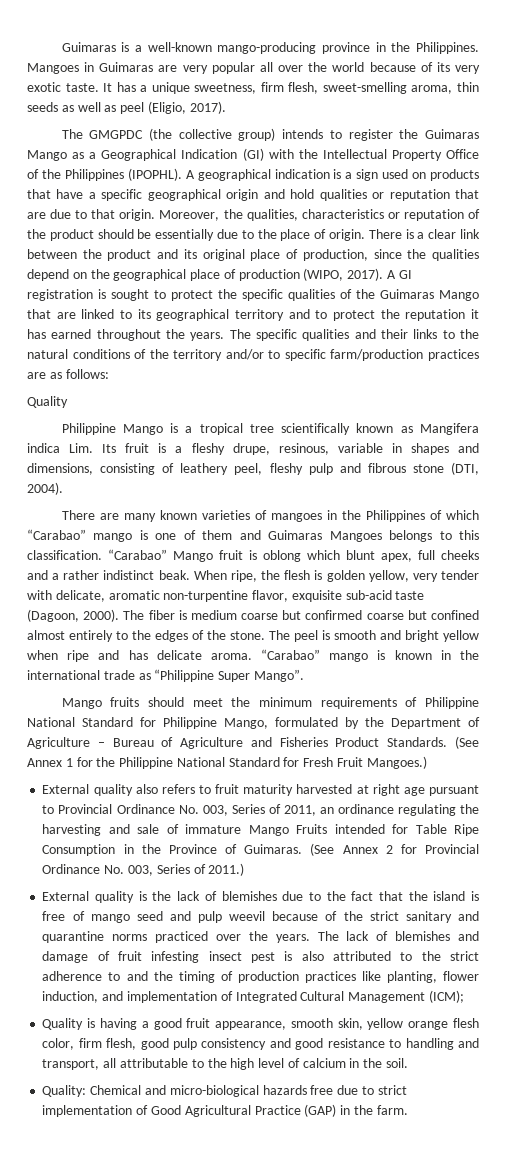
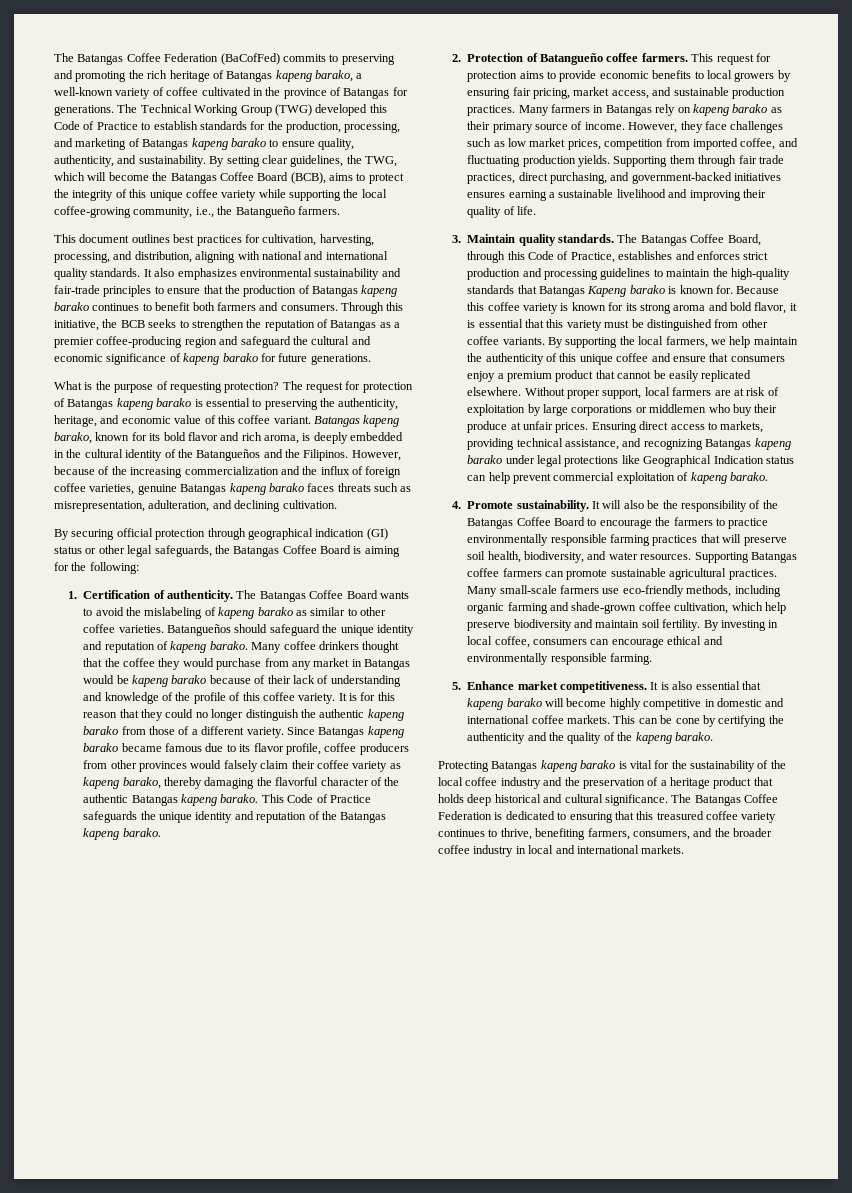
[61,42,479,54] [27,62,480,74] [27,82,479,94] [27,101,226,114] [61,128,479,141] [27,148,480,161] [27,168,480,181] [27,189,479,201] [27,209,480,221] [27,229,481,241] [27,249,480,261] [27,268,412,281] [27,289,479,301] [27,309,480,321] [27,329,479,341] [27,349,480,361] [27,369,109,379] [27,396,68,408] [61,423,480,435] [27,443,479,455] [27,462,480,475] [27,482,63,495] [61,510,479,522] [27,529,479,542] [27,549,479,562] [27,570,479,582] [27,590,425,602] [27,609,479,622] [27,630,479,642] [27,649,480,662] [27,669,304,682] [61,697,480,709] [27,717,480,729] [27,736,479,749] [27,756,427,769] [42,784,479,796] [42,804,480,816] [42,824,479,836] [42,843,480,856] [42,863,245,876] [42,891,480,903] [42,911,479,923] [42,931,480,943] [42,951,479,963] [42,971,479,983] [42,990,464,1003] [42,1018,479,1030] [42,1038,480,1050] [42,1058,408,1070] [42,1085,407,1097] [42,1104,408,1117] Guimaras is a well-known mango-producing province in the Philippines. Mangoes in Guimaras are very popular all over the world because of its very exotic taste. It has a unique sweetness, firm flesh, sweet-smelling aroma, thin seeds as well as peel (Eligio, 2017). // The GMGPDC (the collective group) intends to register the Guimaras Mango as a Geographical Indication (GI) with the Intellectual Property Office of the Philippines (IPOPHL). A geographical indication is a sign used on products that have a specific geographical origin and hold qualities or reputation that are due to that origin. Moreover, the qualities, characteristics or reputation of the product should be essentially due to the place of origin. There is a clear link between the product and its original place of production, since the qualities depend on the geographical place of production (WIPO, 2017). A GI registration is sought to protect the specific qualities of the Guimaras Mango that are linked to its geographical territory and to protect the reputation it has earned throughout the years. The specific qualities and their links to the natural conditions of the territory and/or to specific farm/production practices are as follows: // Quality // Philippine Mango is a tropical tree scientifically known as Mangifera indica Lim. Its fruit is a fleshy drupe, resinous, variable in shapes and dimensions, consisting of leathery peel, fleshy pulp and fibrous stone (DTI, 2004). // There are many known varieties of mangoes in the Philippines of which “Carabao” mango is one of them and Guimaras Mangoes belongs to this classification. “Carabao” Mango fruit is oblong which blunt apex, full cheeks and a rather indistinct beak. When ripe, the flesh is golden yellow, very tender with delicate, aromatic non-turpentine flavor, exquisite sub-acid taste (Dagoon, 2000). The fiber is medium coarse but confirmed coarse but confined almost entirely to the edges of the stone. The peel is smooth and bright yellow when ripe and has delicate aroma. “Carabao” mango is known in the international trade as “Philippine Super Mango”. // Mango fruits should meet the minimum requirements of Philippine National Standard for Philippine Mango, formulated by the Department of Agriculture – Bureau of Agriculture and Fisheries Product Standards. (See Annex 1 for the Philippine National Standard for Fresh Fruit Mangoes.) // External quality also refers to fruit maturity harvested at right age pursuant to Provincial Ordinance No. 003, Series of 2011, an ordinance regulating the harvesting and sale of immature Mango Fruits intended for Table Ripe Consumption in the Province of Guimaras. (See Annex 2 for Provincial Ordinance No. 003, Series of 2011.) // External quality is the lack of blemishes due to the fact that the island is free of mango seed and pulp weevil because of the strict sanitary and quarantine norms practiced over the years. The lack of blemishes and damage of fruit infesting insect pest is also attributed to the strict adherence to and the timing of production practices like planting, flower induction, and implementation of Integrated Cultural Management (ICM); // Quality is having a good fruit appearance, smooth skin, yellow orange flesh color, firm flesh, good pulp consistency and good resistance to handling and transport, all attributable to the high level of calcium in the soil. // Quality: Chemical and micro-biological hazards free due to strict implementation of Good Agricultural Practice (GAP) in the farm. -> [54,53,395,65] [54,70,363,82] [54,87,408,99] [54,104,387,116] [54,121,401,133] [54,138,354,150] [54,155,397,167] [54,172,404,184] [54,189,387,201] [54,206,340,218] [54,234,374,246] [54,251,388,263] [54,268,401,280] [54,285,398,297] [54,302,404,314] [54,319,401,331] [54,336,371,348] [54,353,371,365] [54,381,413,393] [54,398,399,410] [54,415,400,427] [54,432,404,444] [54,449,401,461] [54,466,402,478] [54,483,412,495] [54,500,337,512] [54,528,388,540] [54,545,400,557] [54,562,139,574] [68,590,409,602] [83,607,387,619] [83,624,414,636] [83,641,400,653] [83,658,411,670] [83,675,401,687] [83,692,395,704] [83,709,404,721] [83,726,404,738] [83,743,409,755] [83,760,401,772] [83,777,400,789] [83,794,371,806] [83,811,387,823] [83,828,161,840] [452,53,771,65] [467,70,791,82] [467,87,785,99] [467,104,782,116] [467,121,784,133] [467,138,798,150] [467,155,784,167] [467,172,782,184] [467,189,766,201] [467,206,537,218] [452,234,761,246] [467,251,769,263] [467,268,790,280] [467,285,780,297] [467,302,797,314] [467,319,768,331] [467,336,798,348] [467,353,785,365] [467,370,752,382] [467,387,779,399] [467,404,778,416] [467,421,764,433] [467,438,791,450] [467,455,794,467] [467,472,768,484] [452,500,778,512] [467,517,769,529] [467,534,787,546] [467,551,797,563] [467,568,777,580] [467,585,781,597] [467,602,786,614] [467,619,779,631] [467,636,723,648] [467,653,653,665] [452,681,761,693] [467,698,785,710] [467,715,784,727] [467,732,713,744] [438,760,786,772] [438,777,773,789] [438,794,778,806] [438,811,777,823] [438,828,772,840] [438,845,685,857] The Batangas Coffee Federation (BaCofFed) commits to preserving and promoting the rich heritage of Batangas kapeng barako, a well-known variety of coffee cultivated in the province of Batangas for generations. The Technical Working Group (TWG) developed this Code of Practice to establish standards for the production, processing, and marketing of Batangas kapeng barako to ensure quality, authenticity, and sustainability. By setting clear guidelines, the TWG, which will become the Batangas Coffee Board (BCB), aims to protect the integrity of this unique coffee variety while supporting the local coffee-growing community, i.e., the Batangueño farmers. // This document outlines best practices for cultivation, harvesting, processing, and distribution, aligning with national and international quality standards. It also emphasizes environmental sustainability and fair-trade principles to ensure that the production of Batangas kapeng barako continues to benefit both farmers and consumers. Through this initiative, the BCB seeks to strengthen the reputation of Batangas as a premier coffee-producing region and safeguard the cultural and economic significance of kapeng barako for future generations. // What is the purpose of requesting protection? The request for protection of Batangas kapeng barako is essential to preserving the authenticity, heritage, and economic value of this coffee variant. Batangas kapeng barako, known for its bold flavor and rich aroma, is deeply embedded in the cultural identity of the Batangueños and the Filipinos. However, because of the increasing commercialization and the influx of foreign coffee varieties, genuine Batangas kapeng barako faces threats such as misrepresentation, adulteration, and declining cultivation. // By securing official protection through geographical indication (GI) status or other legal safeguards, the Batangas Coffee Board is aiming for the following: // 1. Certification of authenticity. The Batangas Coffee Board wants to avoid the mislabeling of kapeng barako as similar to other coffee varieties. Batangueños should safeguard the unique identity and reputation of kapeng barako. Many coffee drinkers thought that the coffee they would purchase from any market in Batangas would be kapeng barako because of their lack of understanding and knowledge of the profile of this coffee variety. It is for this reason that they could no longer distinguish the authentic kapeng barako from those of a different variety. Since Batangas kapeng barako became famous due to its flavor profile, coffee producers from other provinces would falsely claim their coffee variety as kapeng barako, thereby damaging the flavorful character of the authentic Batangas kapeng barako. This Code of Practice safeguards the unique identity and reputation of the Batangas kapeng barako. // 2. Protection of Batangueño coffee farmers. This request for protection aims to provide economic benefits to local growers by ensuring fair pricing, market access, and sustainable production practices. Many farmers in Batangas rely on kapeng barako as their primary source of income. However, they face challenges such as low market prices, competition from imported coffee, and fluctuating production yields. Supporting them through fair trade practices, direct purchasing, and government-backed initiatives ensures earning a sustainable livelihood and improving their quality of life. // 3. Maintain quality standards. The Batangas Coffee Board, through this Code of Practice, establishes and enforces strict production and processing guidelines to maintain the high-quality standards that Batangas Kapeng barako is known for. Because this coffee variety is known for its strong aroma and bold flavor, it is essential that this variety must be distinguished from other coffee variants. By supporting the local farmers, we help maintain the authenticity of this unique coffee and ensure that consumers enjoy a premium product that cannot be easily replicated elsewhere. Without proper support, local farmers are at risk of exploitation by large corporations or middlemen who buy their produce at unfair prices. Ensuring direct access to markets, providing technical assistance, and recognizing Batangas kapeng barako under legal protections like Geographical Indication status can help prevent commercial exploitation of kapeng barako. // 4. Promote sustainability. It will also be the responsibility of the Batangas Coffee Board to encourage the farmers to practice environmentally responsible farming practices that will preserve soil health, biodiversity, and water resources. Supporting Batangas coffee farmers can promote sustainable agricultural practices. Many small-scale farmers use eco-friendly methods, including organic farming and shade-grown coffee cultivation, which help preserve biodiversity and maintain soil fertility. By investing in local coffee, consumers can encourage ethical and environmentally responsible farming. // 5. Enhance market competitiveness. It is also essential that kapeng barako will become highly competitive in domestic and international coffee markets. This can be cone by certifying the authenticity and the quality of the kapeng barako. // Protecting Batangas kapeng barako is vital for the sustainability of the local coffee industry and the preservation of a heritage product that holds deep historical and cultural significance. The Batangas Coffee Federation is dedicated to ensuring that this treasured coffee variety continues to thrive, benefiting farmers, consumers, and the broader coffee industry in local and international markets.

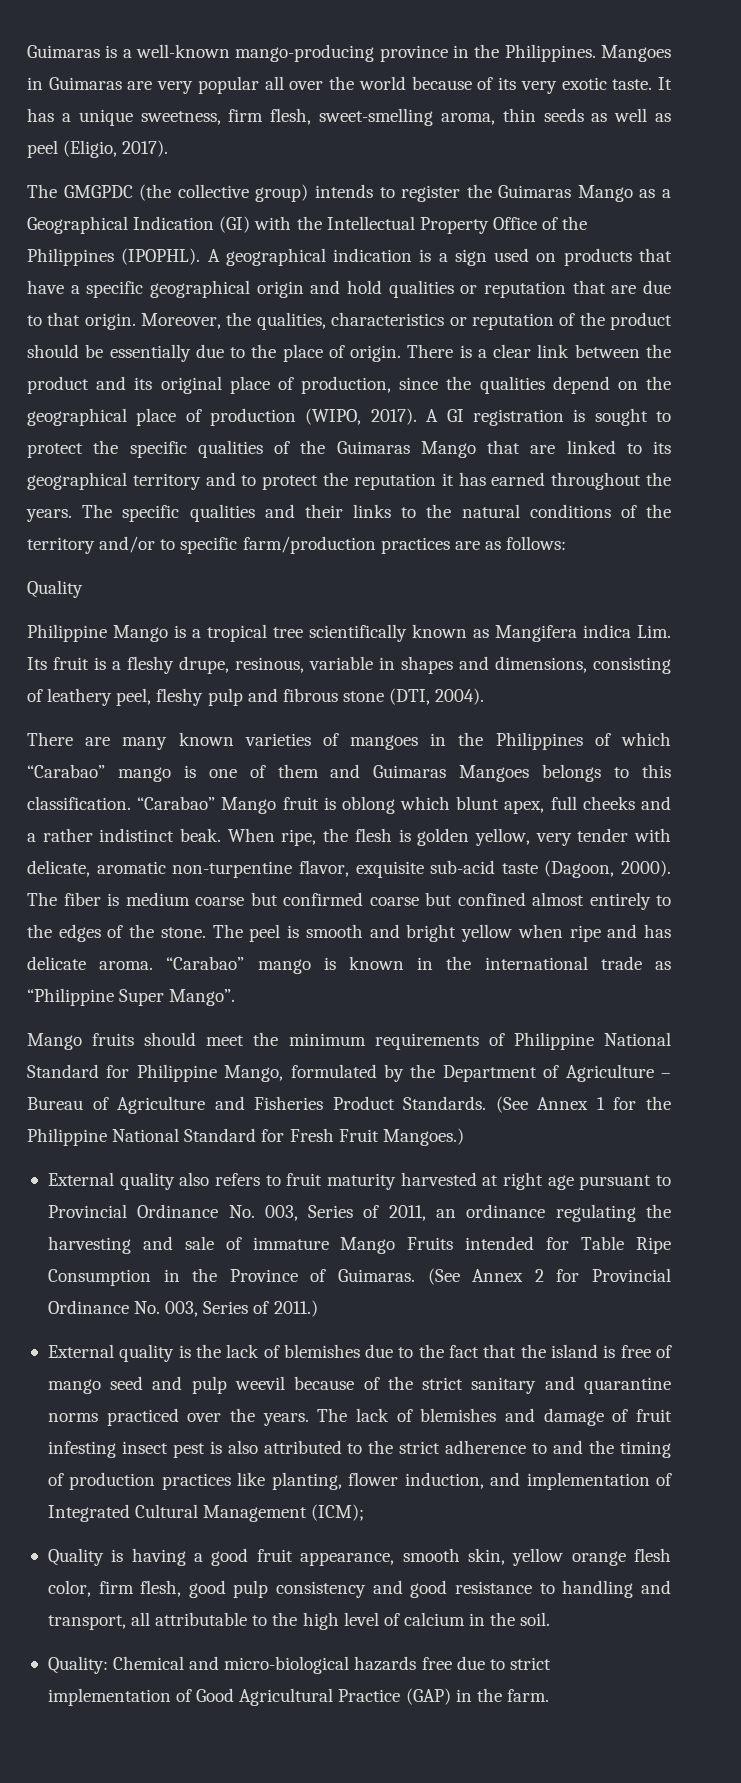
[54,53,395,65] [54,70,363,82] [54,87,408,99] [54,104,387,116] [54,121,401,133] [54,138,354,150] [54,155,397,167] [54,172,404,184] [54,189,387,201] [54,206,340,218] [54,234,374,246] [54,251,388,263] [54,268,401,280] [54,285,398,297] [54,302,404,314] [54,319,401,331] [54,336,371,348] [54,353,371,365] [54,381,413,393] [54,398,399,410] [54,415,400,427] [54,432,404,444] [54,449,401,461] [54,466,402,478] [54,483,412,495] [54,500,337,512] [54,528,388,540] [54,545,400,557] [54,562,139,574] [68,590,409,602] [83,607,387,619] [83,624,414,636] [83,641,400,653] [83,658,411,670] [83,675,401,687] [83,692,395,704] [83,709,404,721] [83,726,404,738] [83,743,409,755] [83,760,401,772] [83,777,400,789] [83,794,371,806] [83,811,387,823] [83,828,161,840] [452,53,771,65] [467,70,791,82] [467,87,785,99] [467,104,782,116] [467,121,784,133] [467,138,798,150] [467,155,784,167] [467,172,782,184] [467,189,766,201] [467,206,537,218] [452,234,761,246] [467,251,769,263] [467,268,790,280] [467,285,780,297] [467,302,797,314] [467,319,768,331] [467,336,798,348] [467,353,785,365] [467,370,752,382] [467,387,779,399] [467,404,778,416] [467,421,764,433] [467,438,791,450] [467,455,794,467] [467,472,768,484] [452,500,778,512] [467,517,769,529] [467,534,787,546] [467,551,797,563] [467,568,777,580] [467,585,781,597] [467,602,786,614] [467,619,779,631] [467,636,723,648] [467,653,653,665] [452,681,761,693] [467,698,785,710] [467,715,784,727] [467,732,713,744] [438,760,786,772] [438,777,773,789] [438,794,778,806] [438,811,777,823] [438,828,772,840] [438,845,685,857] The Batangas Coffee Federation (BaCofFed) commits to preserving and promoting the rich heritage of Batangas kapeng barako, a well-known variety of coffee cultivated in the province of Batangas for generations. The Technical Working Group (TWG) developed this Code of Practice to establish standards for the production, processing, and marketing of Batangas kapeng barako to ensure quality, authenticity, and sustainability. By setting clear guidelines, the TWG, which will become the Batangas Coffee Board (BCB), aims to protect the integrity of this unique coffee variety while supporting the local coffee-growing community, i.e., the Batangueño farmers. // This document outlines best practices for cultivation, harvesting, processing, and distribution, aligning with national and international quality standards. It also emphasizes environmental sustainability and fair-trade principles to ensure that the production of Batangas kapeng barako continues to benefit both farmers and consumers. Through this initiative, the BCB seeks to strengthen the reputation of Batangas as a premier coffee-producing region and safeguard the cultural and economic significance of kapeng barako for future generations. // What is the purpose of requesting protection? The request for protection of Batangas kapeng barako is essential to preserving the authenticity, heritage, and economic value of this coffee variant. Batangas kapeng barako, known for its bold flavor and rich aroma, is deeply embedded in the cultural identity of the Batangueños and the Filipinos. However, because of the increasing commercialization and the influx of foreign coffee varieties, genuine Batangas kapeng barako faces threats such as misrepresentation, adulteration, and declining cultivation. // By securing official protection through geographical indication (GI) status or other legal safeguards, the Batangas Coffee Board is aiming for the following: // 1. Certification of authenticity. The Batangas Coffee Board wants to avoid the mislabeling of kapeng barako as similar to other coffee varieties. Batangueños should safeguard the unique identity and reputation of kapeng barako. Many coffee drinkers thought that the coffee they would purchase from any market in Batangas would be kapeng barako because of their lack of understanding and knowledge of the profile of this coffee variety. It is for this reason that they could no longer distinguish the authentic kapeng barako from those of a different variety. Since Batangas kapeng barako became famous due to its flavor profile, coffee producers from other provinces would falsely claim their coffee variety as kapeng barako, thereby damaging the flavorful character of the authentic Batangas kapeng barako. This Code of Practice safeguards the unique identity and reputation of the Batangas kapeng barako. // 2. Protection of Batangueño coffee farmers. This request for protection aims to provide economic benefits to local growers by ensuring fair pricing, market access, and sustainable production practices. Many farmers in Batangas rely on kapeng barako as their primary source of income. However, they face challenges such as low market prices, competition from imported coffee, and fluctuating production yields. Supporting them through fair trade practices, direct purchasing, and government-backed initiatives ensures earning a sustainable livelihood and improving their quality of life. // 3. Maintain quality standards. The Batangas Coffee Board, through this Code of Practice, establishes and enforces strict production and processing guidelines to maintain the high-quality standards that Batangas Kapeng barako is known for. Because this coffee variety is known for its strong aroma and bold flavor, it is essential that this variety must be distinguished from other coffee variants. By supporting the local farmers, we help maintain the authenticity of this unique coffee and ensure that consumers enjoy a premium product that cannot be easily replicated elsewhere. Without proper support, local farmers are at risk of exploitation by large corporations or middlemen who buy their produce at unfair prices. Ensuring direct access to markets, providing technical assistance, and recognizing Batangas kapeng barako under legal protections like Geographical Indication status can help prevent commercial exploitation of kapeng barako. // 4. Promote sustainability. It will also be the responsibility of the Batangas Coffee Board to encourage the farmers to practice environmentally responsible farming practices that will preserve soil health, biodiversity, and water resources. Supporting Batangas coffee farmers can promote sustainable agricultural practices. Many small-scale farmers use eco-friendly methods, including organic farming and shade-grown coffee cultivation, which help preserve biodiversity and maintain soil fertility. By investing in local coffee, consumers can encourage ethical and environmentally responsible farming. // 5. Enhance market competitiveness. It is also essential that kapeng barako will become highly competitive in domestic and international coffee markets. This can be cone by certifying the authenticity and the quality of the kapeng barako. // Protecting Batangas kapeng barako is vital for the sustainability of the local coffee industry and the preservation of a heritage product that holds deep historical and cultural significance. The Batangas Coffee Federation is dedicated to ensuring that this treasured coffee variety continues to thrive, benefiting farmers, consumers, and the broader coffee industry in local and international markets. -> [27,44,671,62] [27,76,673,94] [27,108,671,126] [27,140,169,158] [27,184,672,202] [27,216,588,234] [27,248,672,266] [27,280,671,298] [27,312,673,330] [27,344,671,362] [27,376,671,394] [27,408,672,426] [27,440,671,458] [27,472,671,490] [26,504,671,522] [27,536,567,554] [27,580,83,598] [27,624,671,642] [27,656,671,674] [27,688,485,706] [27,732,671,750] [27,764,671,782] [27,796,671,814] [27,828,671,846] [27,860,671,878] [27,892,671,910] [27,924,672,942] [27,956,671,974] [27,988,236,1006] [27,1032,672,1050] [27,1064,671,1082] [27,1096,671,1114] [27,1128,464,1146] [47,1172,671,1190] [47,1204,672,1222] [47,1236,671,1254] [47,1268,672,1286] [47,1300,318,1317] [47,1344,673,1362] [47,1376,671,1394] [47,1408,672,1426] [47,1440,671,1458] [47,1472,673,1490] [47,1504,365,1522] [47,1548,671,1566] [47,1580,671,1598] [47,1612,551,1630] [47,1656,551,1674] [47,1688,549,1706] Guimaras is a well-known mango-producing province in the Philippines. Mangoes in Guimaras are very popular all over the world because of its very exotic taste. It has a unique sweetness, firm flesh, sweet-smelling aroma, thin seeds as well as peel (Eligio, 2017). // The GMGPDC (the collective group) intends to register the Guimaras Mango as a Geographical Indication (GI) with the Intellectual Property Office of the Philippines (IPOPHL). A geographical indication is a sign used on products that have a specific geographical origin and hold qualities or reputation that are due to that origin. Moreover, the qualities, characteristics or reputation of the product should be essentially due to the place of origin. There is a clear link between the product and its original place of production, since the qualities depend on the geographical place of production (WIPO, 2017). A GI registration is sought to protect the specific qualities of the Guimaras Mango that are linked to its geographical territory and to protect the reputation it has earned throughout the years. The specific qualities and their links to the natural conditions of the territory and/or to specific farm/production practices are as follows: // Quality // Philippine Mango is a tropical tree scientifically known as Mangifera indica Lim. Its fruit is a fleshy drupe, resinous, variable in shapes and dimensions, consisting of leathery peel, fleshy pulp and fibrous stone (DTI, 2004). // There are many known varieties of mangoes in the Philippines of which “Carabao” mango is one of them and Guimaras Mangoes belongs to this classification. “Carabao” Mango fruit is oblong which blunt apex, full cheeks and a rather indistinct beak. When ripe, the flesh is golden yellow, very tender with delicate, aromatic non-turpentine flavor, exquisite sub-acid taste (Dagoon, 2000). The fiber is medium coarse but confirmed coarse but confined almost entirely to the edges of the stone. The peel is smooth and bright yellow when ripe and has delicate aroma. “Carabao” mango is known in the international trade as “Philippine Super Mango”. // Mango fruits should meet the minimum requirements of Philippine National Standard for Philippine Mango, formulated by the Department of Agriculture – Bureau of Agriculture and Fisheries Product Standards. (See Annex 1 for the Philippine National Standard for Fresh Fruit Mangoes.) // External quality also refers to fruit maturity harvested at right age pursuant to Provincial Ordinance No. 003, Series of 2011, an ordinance regulating the harvesting and sale of immature Mango Fruits intended for Table Ripe Consumption in the Province of Guimaras. (See Annex 2 for Provincial Ordinance No. 003, Series of 2011.) // External quality is the lack of blemishes due to the fact that the island is free of mango seed and pulp weevil because of the strict sanitary and quarantine norms practiced over the years. The lack of blemishes and damage of fruit infesting insect pest is also attributed to the strict adherence to and the timing of production practices like planting, flower induction, and implementation of Integrated Cultural Management (ICM); // Quality is having a good fruit appearance, smooth skin, yellow orange flesh color, firm flesh, good pulp consistency and good resistance to handling and transport, all attributable to the high level of calcium in the soil. // Quality: Chemical and micro-biological hazards free due to strict implementation of Good Agricultural Practice (GAP) in the farm.

